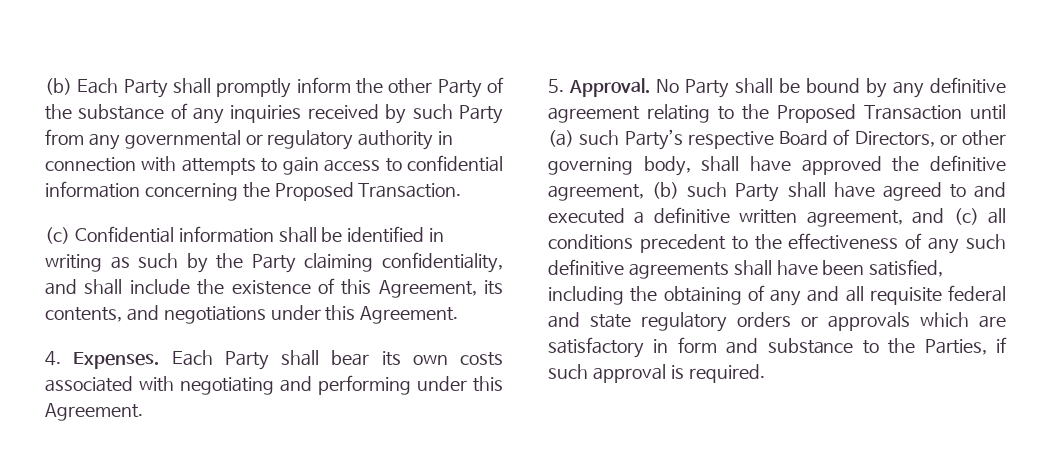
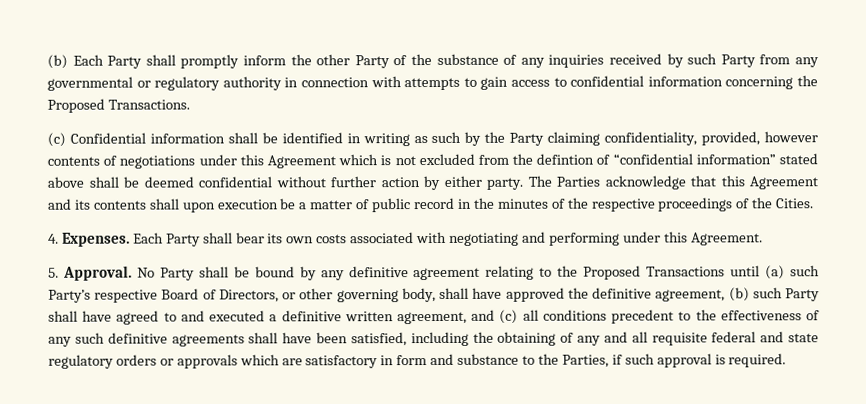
[358,183,462,198] Transaction. -> [107,99,190,110] Transactions.
[45,278,503,298] [45,305,459,324] and shall include the existence of this Agreement, its contents, and negotiations under this Agreement. -> [701,131,818,146] [47,153,818,169] [47,175,818,191] [47,197,815,213] provided, however contents of negotiations under this Agreement which is not excluded from the defintion of “confidential information” stated above shall be deemed confidential without further action by either party. The Parties acknowledge that this Agreement and its contents shall upon execution be a matter of public record in the minutes of the respective proceedings of the Cities.
[864,105,963,120] Transaction -> [646,266,726,277] Transactions

